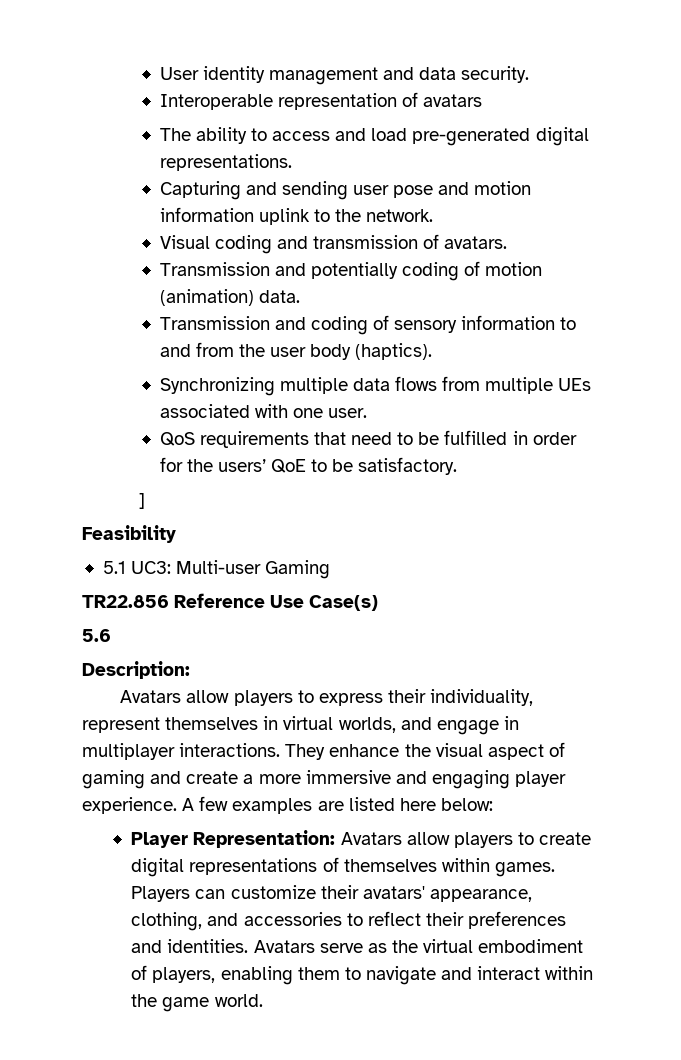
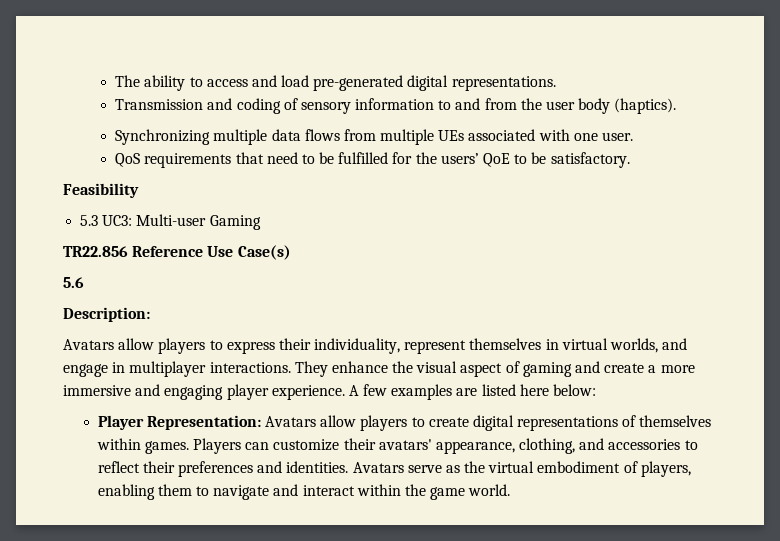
[159,66,530,85] [159,92,483,110] User identity management and data security. // Interoperable representation of avatars // -> (115, 81) none
[159,181,532,200] [159,207,434,225] [159,234,508,254] [159,261,543,281] [159,289,300,306] // Capturing and sending user pose and motion information uplink to the network. // Visual coding and transmission of avatars. // Transmission and potentially coding of motion (animation) data. -> (556, 83) none
[512,431,577,445] in order -> (389, 158) none
[138,493,145,509] // ] -> (630, 160) none
[102,561,126,574] 5.1 -> [80,215,99,226] 5.3

